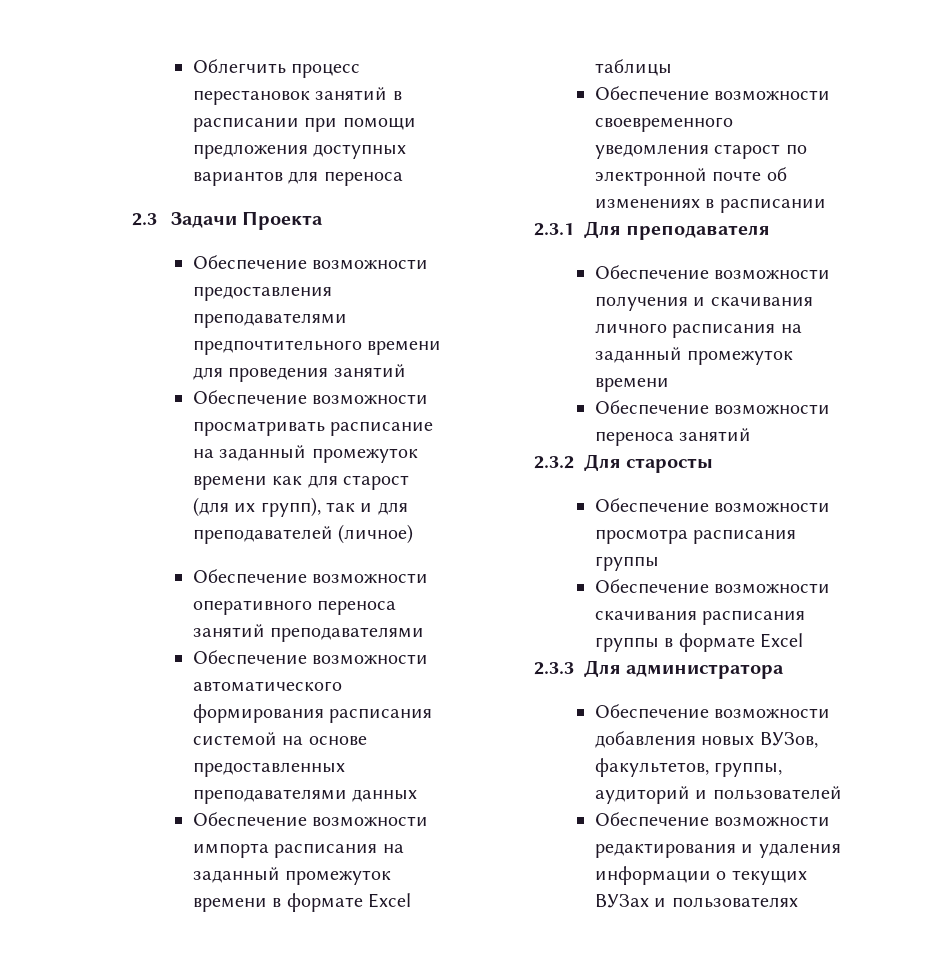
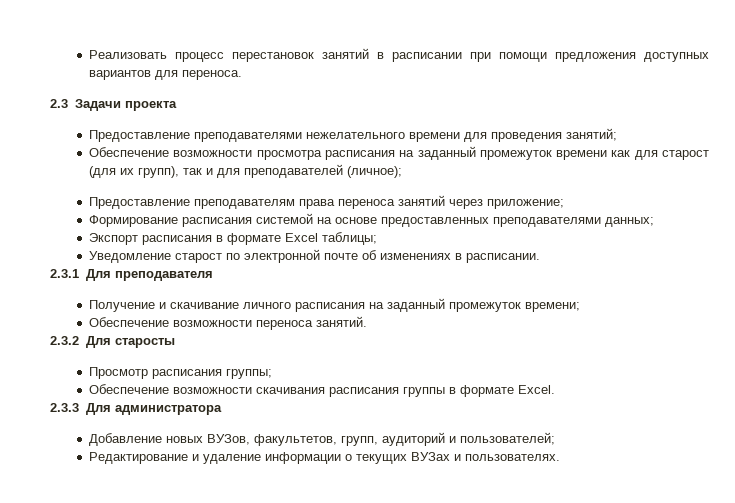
[192,59,286,74] Облегчить -> [89,50,168,59] Реализовать
[323,171,403,186] переноса -> [182,70,243,80] переноса.
[242,211,324,230] [192,255,429,270] [192,286,332,301] [192,313,347,328] [192,340,442,355] [192,364,406,382] [192,390,429,405] [192,421,434,436] Проекта // Обеспечение возможности предоставления преподавателями предпочтительного времени для проведения занятий // Обеспечение возможности просматривать расписание -> [124,101,177,111] [89,128,618,142] [89,147,396,160] проекта // Предоставление преподавателями нежелательного времени для проведения занятий; // Обеспечение возможности просмотра расписания
[338,524,414,544] [192,569,429,584] [192,600,397,615] [192,624,425,642] [192,650,429,665] [192,681,342,692] [192,704,324,723] (личное) // Обеспечение возможности оперативного переноса занятий преподавателями // Обеспечение возможности автоматического формирования -> [347,166,403,178] [89,195,565,209] [89,215,179,227] (личное); // Предоставление преподавателям права переноса занятий через приложение; // Формирование
[352,789,418,802] [192,812,429,827] [192,843,404,858] [192,867,392,885] [192,893,412,912] [594,59,672,76] [594,86,831,101] [594,117,733,132] [594,144,709,159] данных // Обеспечение возможности импорта расписания на заданный промежуток времени в формате Excel таблицы // Обеспечение возможности своевременного уведомления -> [605,217,655,227] [89,232,378,245] [89,251,172,263] данных; // Экспорт расписания в формате Excel таблицы; // Уведомление
[719,198,826,213] расписании -> [466,253,541,263] расписании.
[594,265,831,280] [594,296,813,311] Обеспечение возможности получения и скачивания -> [89,300,240,312] Получение и скачивание
[594,377,669,392] времени -> [525,302,581,312] времени;
[679,428,752,441] занятий -> [316,316,368,327] занятий.
[594,498,831,513] [594,529,797,544] [594,556,659,571] Обеспечение возможности просмотра расписания группы -> [89,367,273,379] Просмотр расписания группы;
[760,633,804,648] Excel -> [518,385,556,394] Excel.
[594,704,831,719] [594,731,696,748] Обеспечение возможности добавления -> [89,433,163,446] Добавление
[714,762,783,777] группы, -> [341,436,379,446] групп,
[712,786,842,800] [594,812,831,827] [594,843,841,858] пользователей // Обеспечение возможности редактирования и удаления -> [460,432,556,445] [89,452,262,464] пользователей; // Редактирование и удаление
[671,897,798,908] пользователях -> [465,454,561,461] пользователях.

